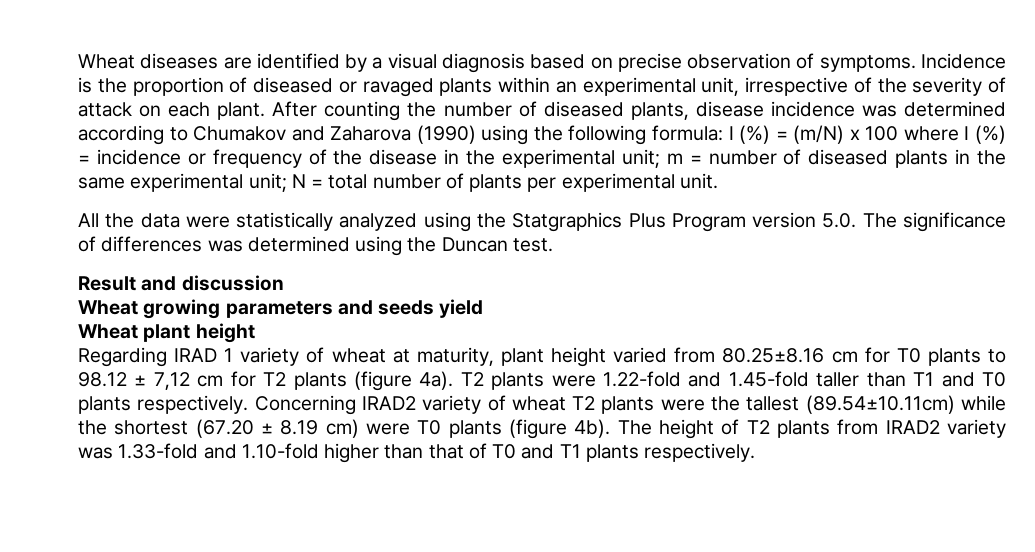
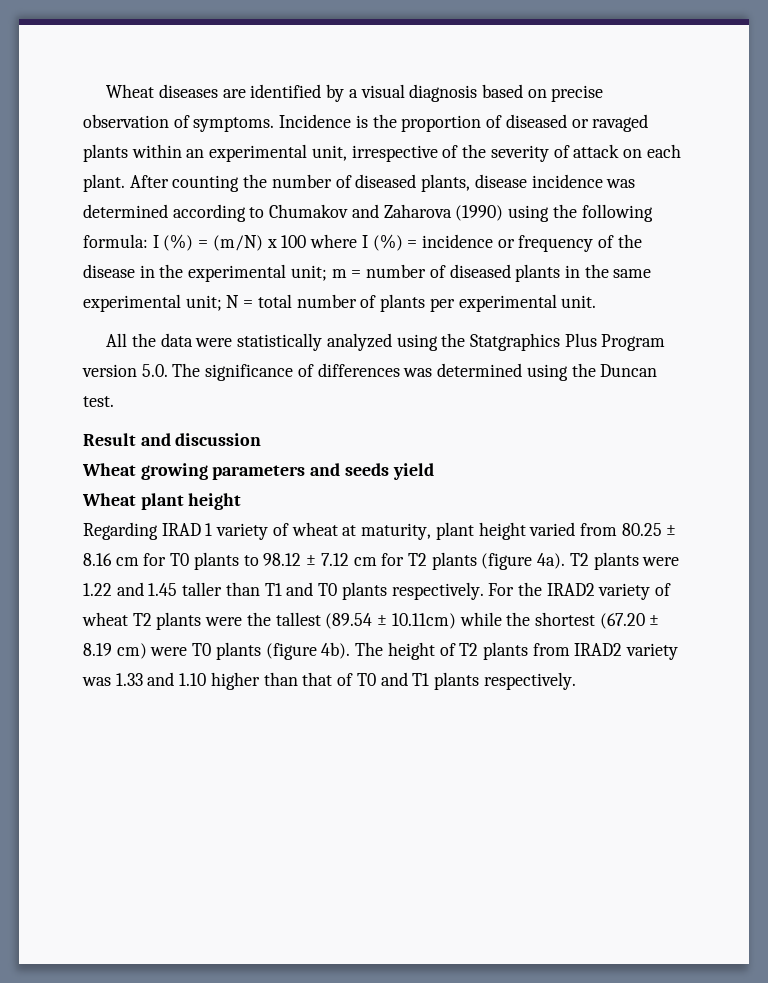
[722,348,825,363] 80.25±8.16 -> [621,523,677,536] [83,553,112,566] 80.25 ± 8.16
[153,372,190,390] 7,12 -> [320,553,349,566] 7.12
[603,371,809,387] 1.22-fold and 1.45-fold -> [83,582,178,596] 1.22 and 1.45
[254,395,356,415] Concerning -> [488,582,542,596] For the
[805,395,955,414] (89.54±10.11cm) -> [325,613,456,629] (89.54 ± 10.11cm)
[118,443,319,459] 1.33-fold and 1.10-fold -> [115,672,207,686] 1.33 and 1.10

